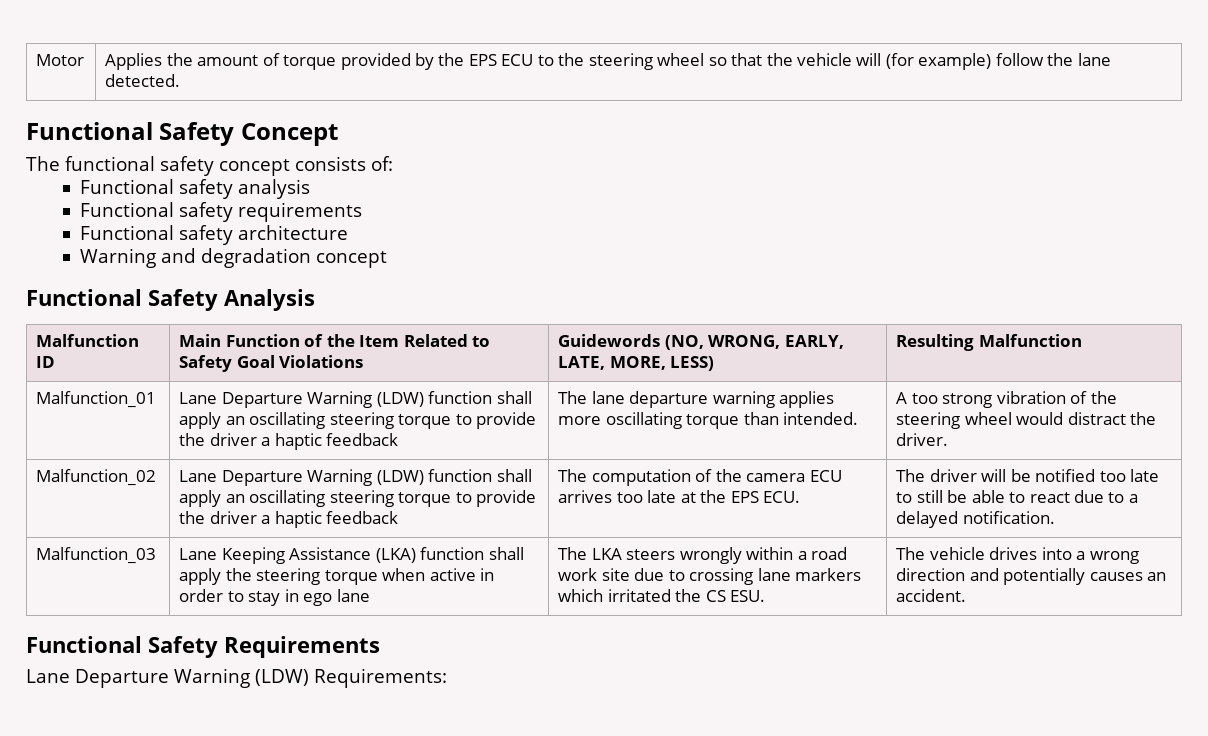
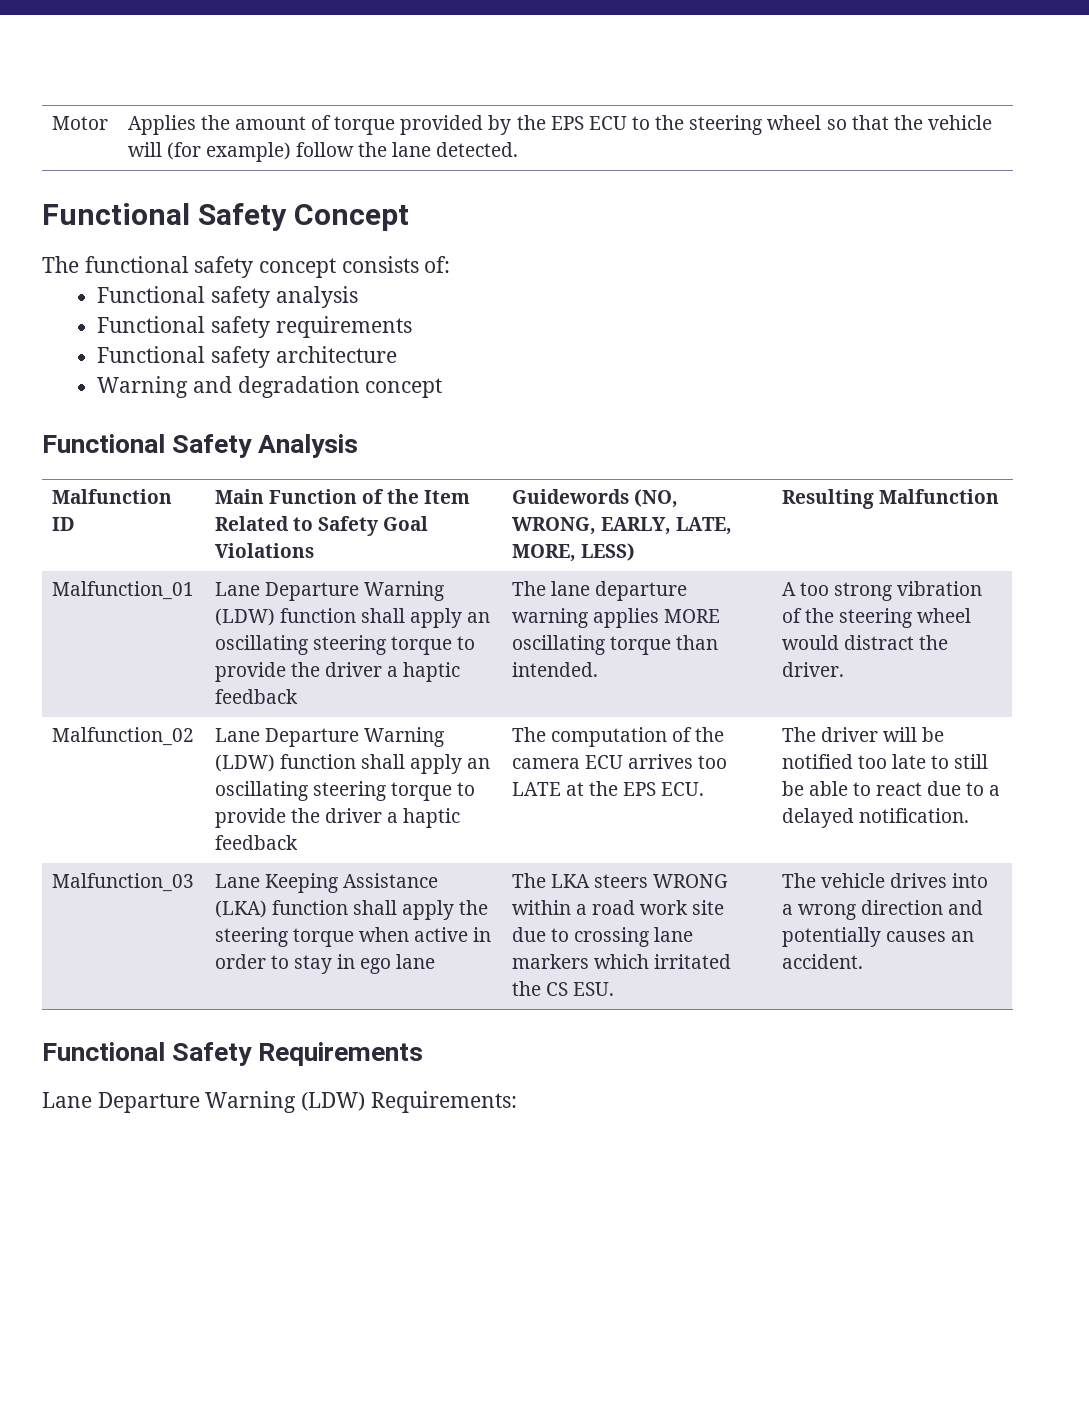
[558,416,602,425] more -> [663,609,720,623] MORE
[647,490,677,503] late -> [511,782,561,796] LATE
[679,547,742,564] wrongly -> [653,874,729,888] WRONG

